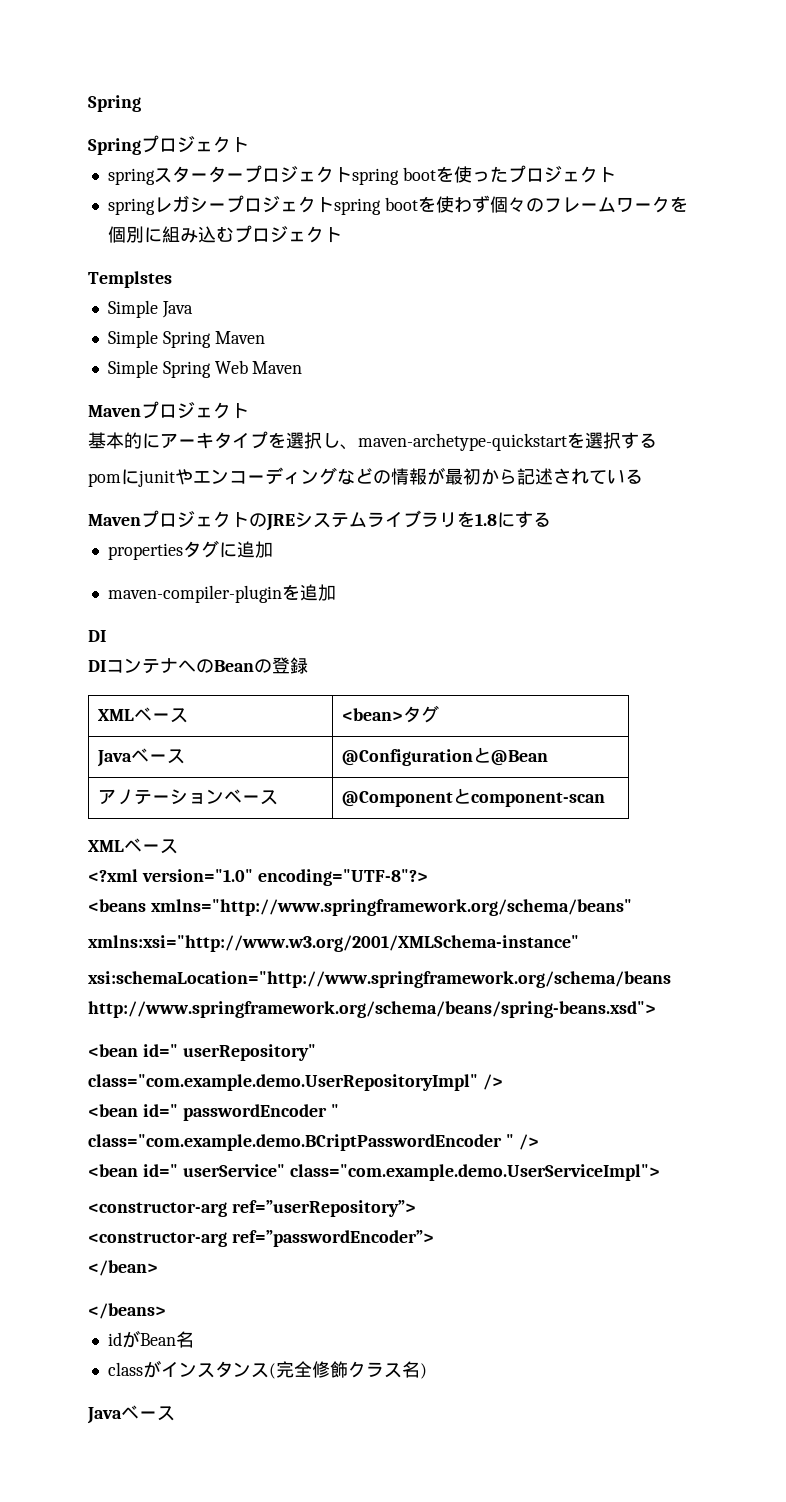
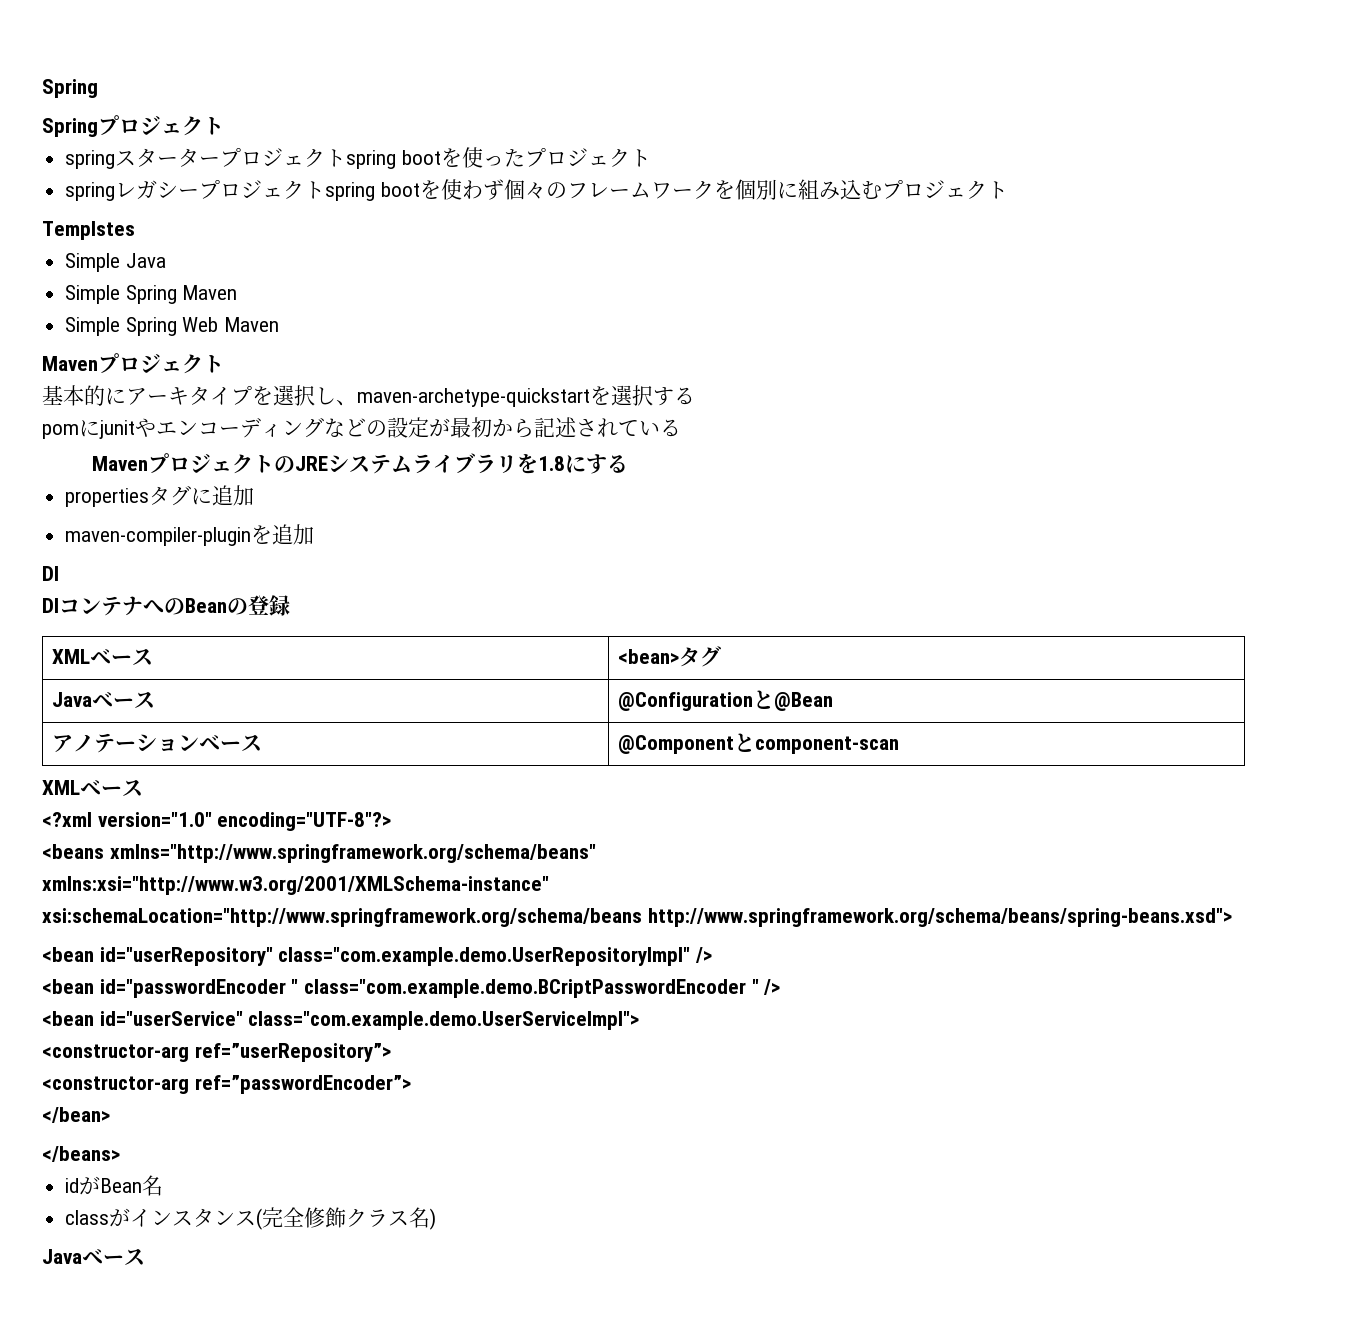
[391,468,427,485] 情報 -> [387,417,429,438] 設定
[142,1044,316,1061] id=" userRepository" -> [99,947,273,966] id="userRepository"
[142,1104,327,1121] id=" passwordEncoder -> [99,979,286,998] id="passwordEncoder
[142,1164,285,1177] id=" userService" -> [99,1011,243,1026] id="userService"

